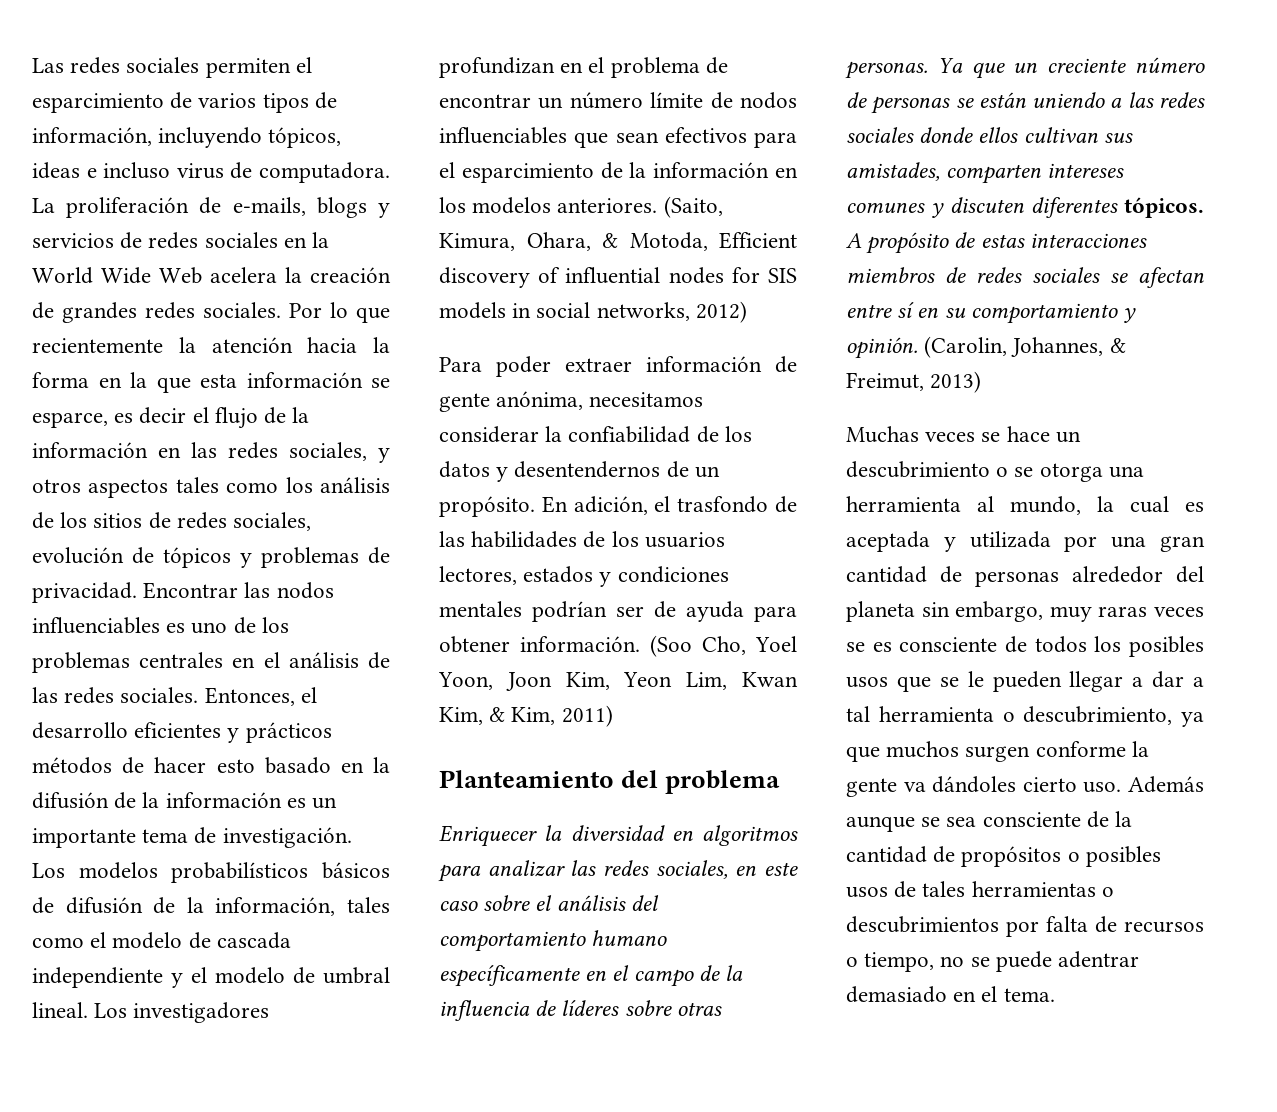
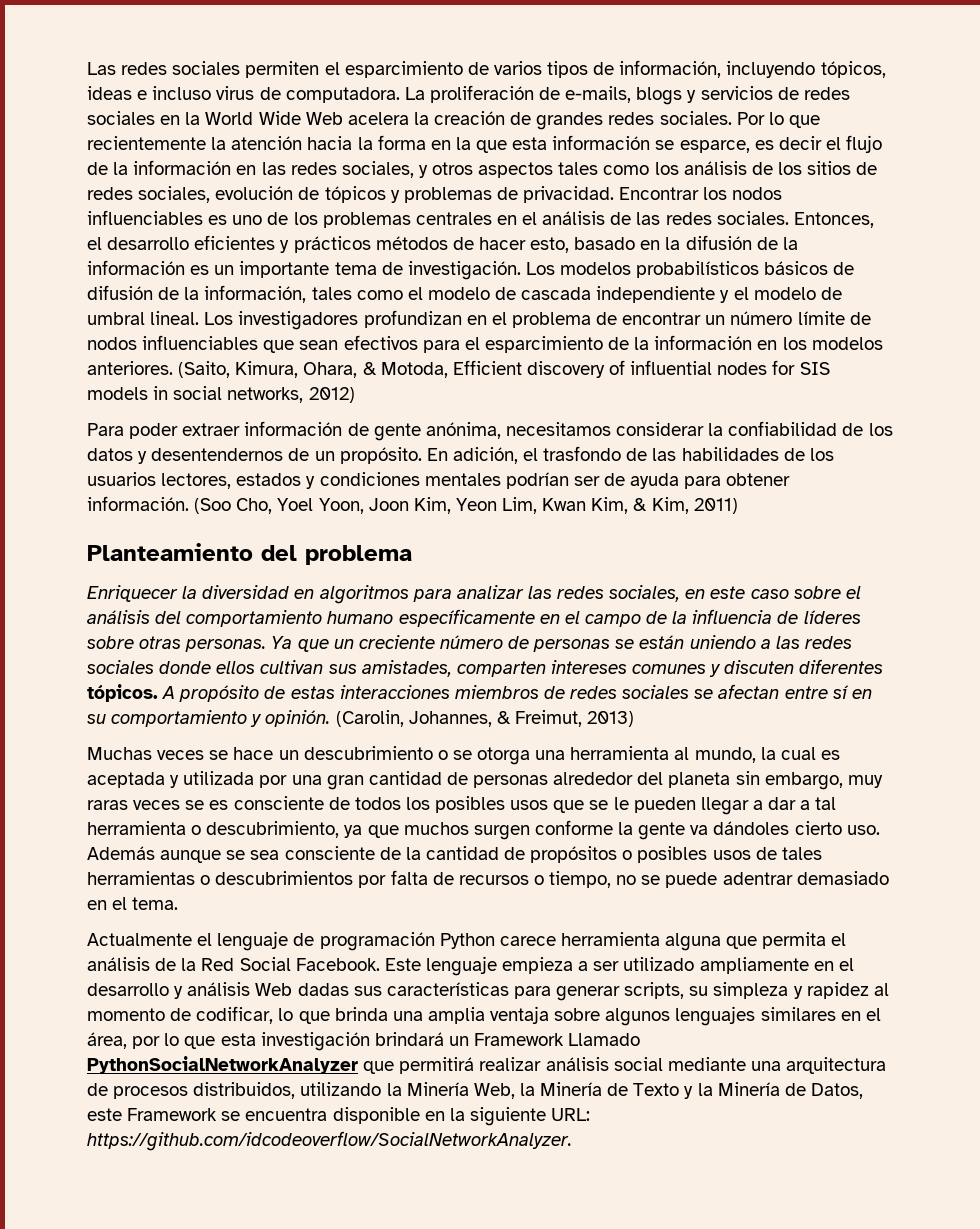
[244,582,271,598] las -> [703,187,728,200] los
[216,759,255,773] esto -> [530,237,570,253] esto,
(1055, 995) none -> [87,931,847,951] [87,956,854,976] [87,982,889,1001] [87,1006,881,1026] [87,1032,641,1051] [87,1056,887,1074] [87,1082,863,1099] [87,1107,591,1126] [87,1131,572,1151] // Actualmente el lenguaje de programación Python carece herramienta alguna que permita el análisis de la Red Social Facebook. Este lenguaje empieza a ser utilizado ampliamente en el desarrollo y análisis Web dadas sus características para generar scripts, su simpleza y rapidez al momento de codificar, lo que brinda una amplia ventaja sobre algunos lenguajes similares en el área, por lo que esta investigación brindará un Framework Llamado PythonSocialNetworkAnalyzer que permitirá realizar análisis social mediante una arquitectura de procesos distribuidos, utilizando la Minería Web, la Minería de Texto y la Minería de Datos, este Framework se encuentra disponible en la siguiente URL: https://github.com/idcodeoverflow/SocialNetworkAnalyzer.

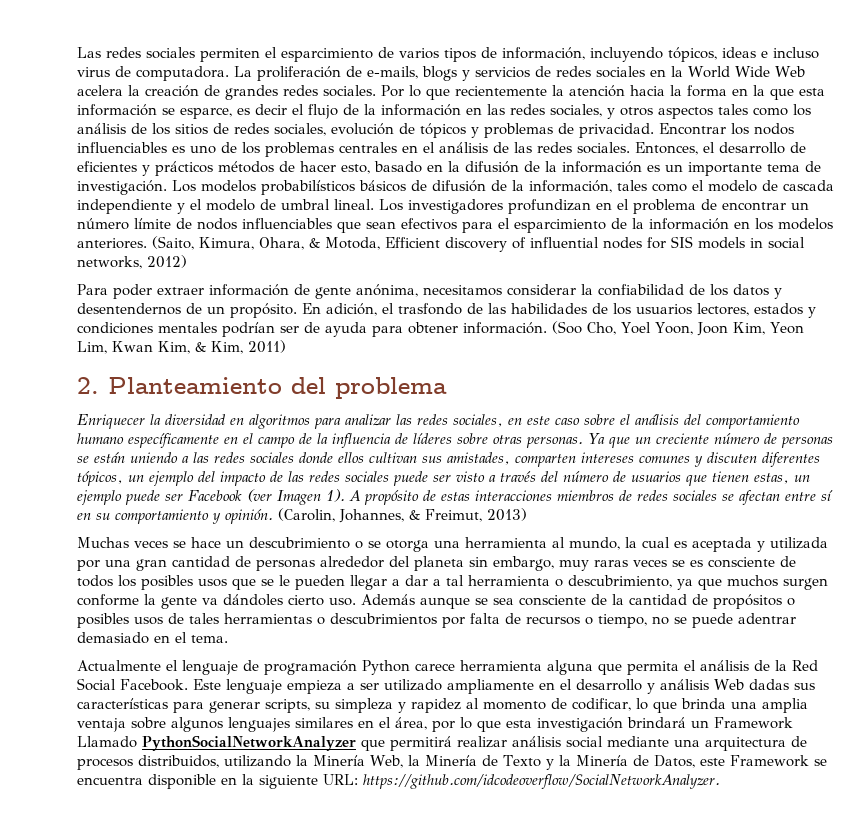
(190, 243) none -> [790,142,806,153] de
(738, 506) none -> [77,377,99,394] 2.
[87,684,158,702] tópicos. -> [77,471,810,486] [77,489,345,505] tópicos, un ejemplo del impacto de las redes sociales puede ser visto a través del número de usuarios que tienen estas, un ejemplo puede ser Facebook (ver Imagen 1).

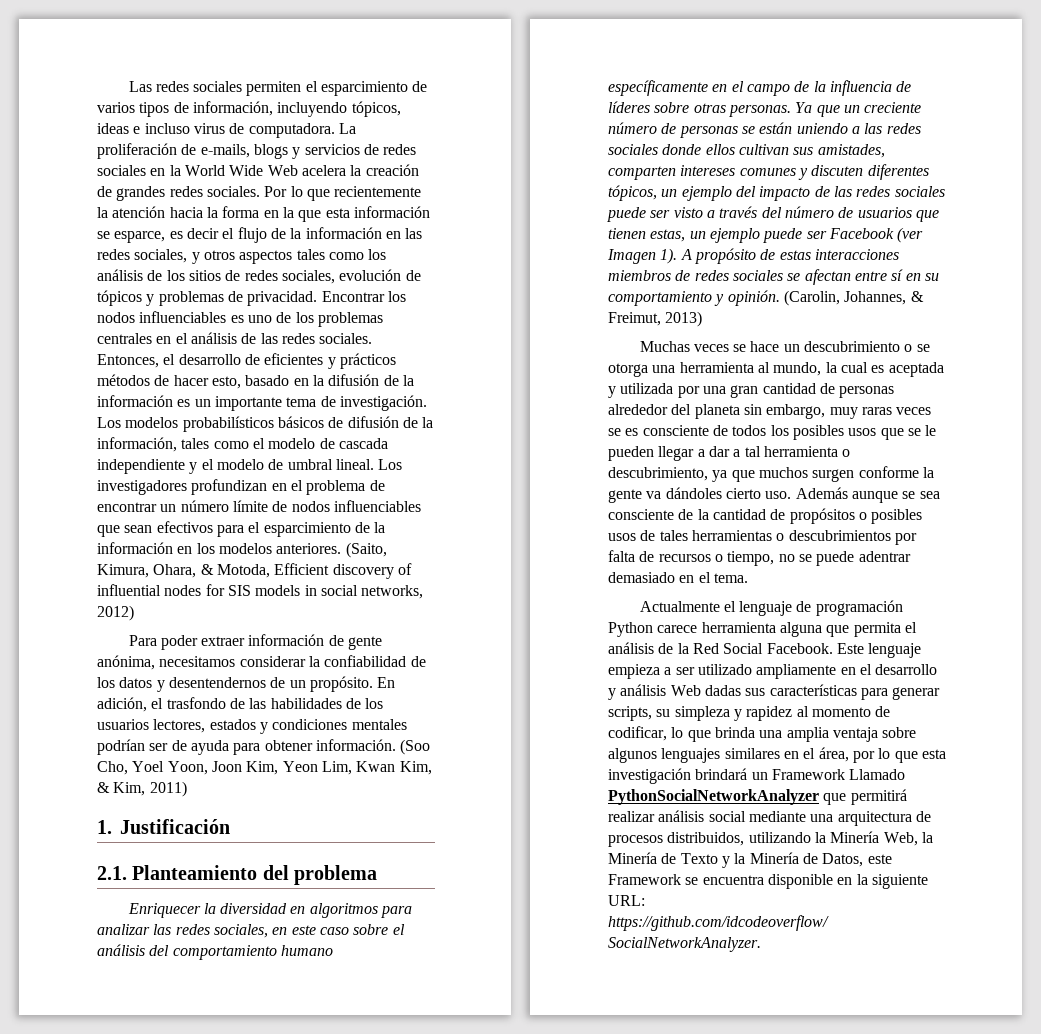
[77,377,99,394] 2. -> [97,819,230,834] [97,866,127,880] 1. Justificación // 2.1.

